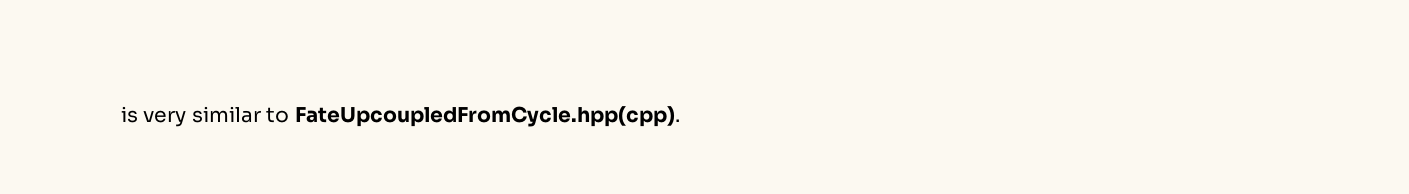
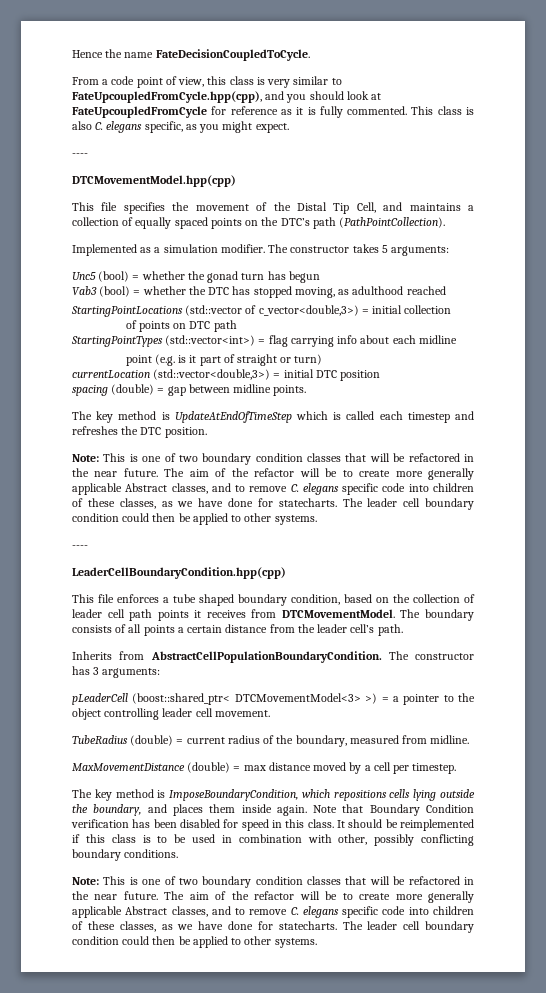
[120,106,680,127] is very similar to FateUpcoupledFromCycle.hpp(cpp). -> [72,49,310,61] [72,76,342,88] [72,91,382,103] [72,106,475,118] [72,121,289,133] [72,153,88,157] [72,175,236,187] [72,202,475,214] [72,217,446,229] [72,244,450,256] [72,271,320,283] [72,286,446,298] [71,305,452,317] [125,320,237,332] [71,335,457,347] [125,354,323,366] [72,369,381,381] [72,384,307,396] [72,411,474,423] [72,426,207,438] [72,453,474,465] [72,468,474,480] [72,483,474,495] [72,498,474,510] [72,513,317,525] [72,545,88,549] [72,567,286,579] [72,594,475,606] [72,609,474,621] [72,624,403,636] [72,651,474,663] [72,666,161,678] [72,693,475,705] [72,708,270,720] [72,735,470,747] [72,762,457,774] [72,789,475,801] [72,804,475,816] [71,819,474,831] [72,834,474,846] [72,849,179,861] [72,876,474,888] [72,891,474,903] [72,906,474,918] [72,921,474,933] [72,936,317,948] Hence the name FateDecisionCoupledToCycle. // From a code point of view, this class is very similar to FateUpcoupledFromCycle.hpp(cpp), and you should look at FateUpcoupledFromCycle for reference as it is fully commented. This class is also C. elegans specific, as you might expect. // ---- // DTCMovementModel.hpp(cpp) // This file specifies the movement of the Distal Tip Cell, and maintains a collection of equally spaced points on the DTC’s path (PathPointCollection). // Implemented as a simulation modifier. The constructor takes 5 arguments: // Unc5 (bool) = whether the gonad turn has begun // Vab3 (bool) = whether the DTC has stopped moving, as adulthood reached // StartingPointLocations (std::vector of c_vector<double,3>) = initial collection // of points on DTC path // StartingPointTypes (std::vector<int>) = flag carrying info about each midline // point (e.g. is it part of straight or turn) // currentLocation (std::vector<double,3>) = initial DTC position // spacing (double) = gap between midline points. // The key method is UpdateAtEndOfTimeStep which is called each timestep and refreshes the DTC position. // Note: This is one of two boundary condition classes that will be refactored in the near future. The aim of the refactor will be to create more generally applicable Abstract classes, and to remove C. elegans specific code into children of these classes, as we have done for statecharts. The leader cell boundary condition could then be applied to other systems. // ---- // LeaderCellBoundaryCondition.hpp(cpp) // This file enforces a tube shaped boundary condition, based on the collection of leader cell path points it receives from DTCMovementModel. The boundary consists of all points a certain distance from the leader cell’s path. // Inherits from AbstractCellPopulationBoundaryCondition. The constructor has 3 arguments: // pLeaderCell (boost::shared_ptr< DTCMovementModel<3> >) = a pointer to the object controlling leader cell movement. // TubeRadius (double) = current radius of the boundary, measured from midline. // MaxMovementDistance (double) = max distance moved by a cell per timestep. // The key method is ImposeBoundaryCondition, which repositions cells lying outside the boundary, and places them inside again. Note that Boundary Condition verification has been disabled for speed in this class. It should be reimplemented if this class is to be used in combination with other, possibly conflicting boundary conditions. // Note: This is one of two boundary condition classes that will be refactored in the near future. The aim of the refactor will be to create more generally applicable Abstract classes, and to remove C. elegans specific code into children of these classes, as we have done for statecharts. The leader cell boundary condition could then be applied to other systems.

